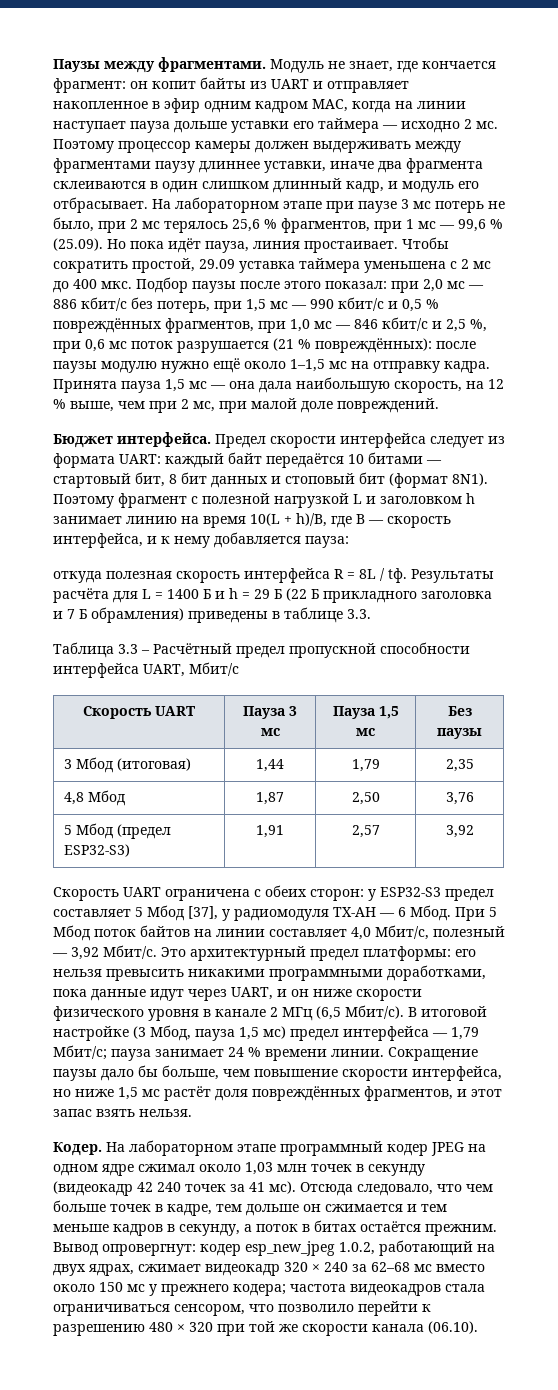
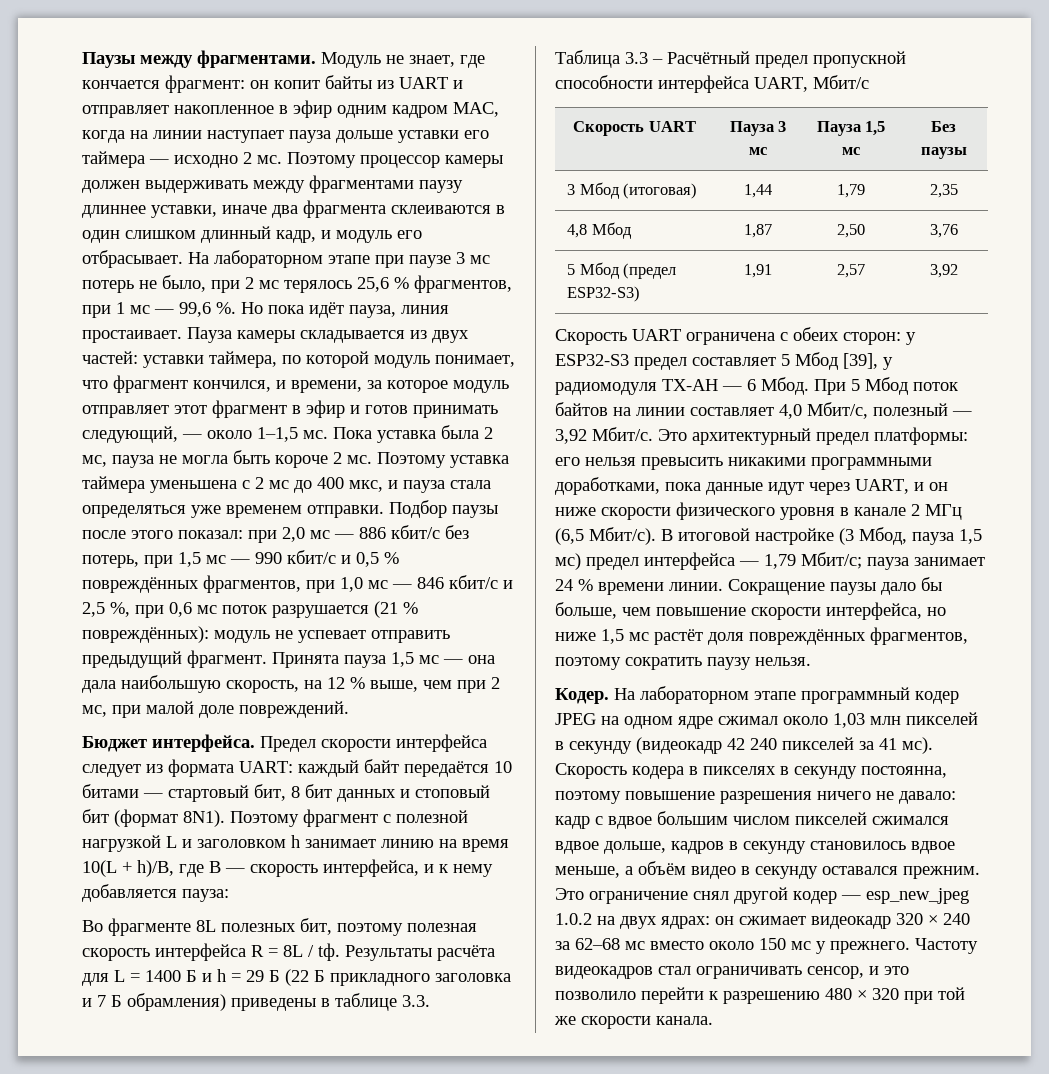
[490,219,503,229] [53,238,103,251] % (25.09). -> [216,302,236,314] %.
[402,237,449,249] [53,258,235,273] Чтобы сократить простой, 29.09 -> [187,327,469,343] [82,351,515,368] [82,375,509,393] [82,400,498,418] [82,425,493,443] [82,450,446,468] Пауза камеры складывается из двух частей: уставки таймера, по которой модуль понимает, что фрагмент кончился, и времени, за которое модуль отправляет этот фрагмент в эфир и готов принимать следующий, — около 1–1,5 мс. Пока уставка была 2 мс, пауза не могла быть короче 2 мс. Поэтому
[101,281,132,289] мкс. -> [349,480,491,493] [82,505,384,518] мкс, и пауза стала определяться уже временем отправки.
[436,341,476,349] [53,358,490,373] после паузы модулю нужно ещё около 1–1,5 мс на отправку кадра. -> [214,630,450,643] [82,650,267,668] модуль не успевает отправить предыдущий фрагмент.
[53,571,102,583] откуда -> [82,918,403,936] Во фрагменте 8L полезных бит, поэтому
[188,906,218,920] [37], -> [843,353,878,369] [39],
[457,1089,502,1097] [53,1109,135,1117] и этот запас взять -> [555,657,751,670] поэтому сократить паузу
[311,1164,352,1172] точек -> [906,712,978,725] пикселей
[185,1184,226,1192] точек -> [782,737,854,750] пикселей
[300,1182,493,1196] [53,1200,447,1216] [53,1220,497,1236] [53,1240,495,1256] [53,1264,134,1276] Отсюда следовало, что чем больше точек в кадре, тем дольше он сжимается и тем меньше кадров в секунду, а поток в битах остаётся прежним. Вывод опровергнут: кодер esp_new_jpeg 1.0.2, работающий на двух ядрах, -> [555,763,947,779] [555,791,956,804] [555,811,949,829] [555,841,955,854] [555,861,980,879] [555,887,969,904] [555,913,734,929] Скорость кодера в пикселях в секунду постоянна, поэтому повышение разрешения ничего не давало: кадр с вдвое большим числом пикселей сжимался вдвое дольше, кадров в секунду становилось вдвое меньше, а объём видео в секунду оставался прежним. Это ограничение снял другой кодер — esp_new_jpeg 1.0.2 на двух ядрах: он
[161,1284,485,1296] [53,1304,274,1316] прежнего кодера; частота видеокадров стала ограничиваться сенсором, что -> [830,938,978,954] [555,966,909,979] прежнего. Частоту видеокадров стал ограничивать сенсор, и это
[372,1321,478,1334] канала (06.10). -> [656,1016,713,1025] канала.

